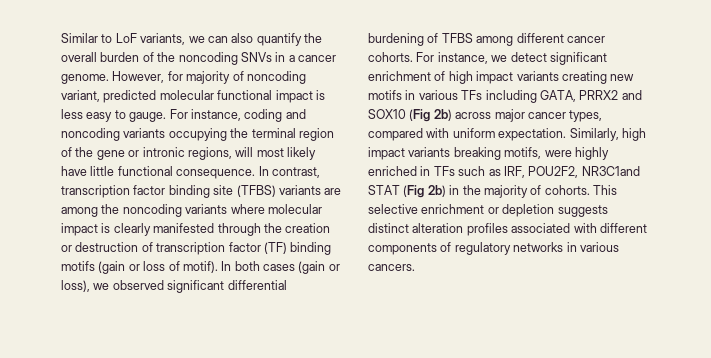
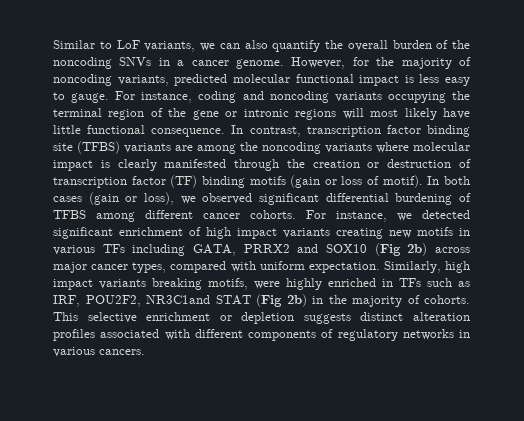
(183, 76) none -> [376,57,395,66] the
[61,90,100,102] variant, -> [117,75,169,86] variants,
[187,147,232,160] regions, -> [295,109,337,120] regions
[510,52,547,62] detect -> [422,210,470,219] detected

